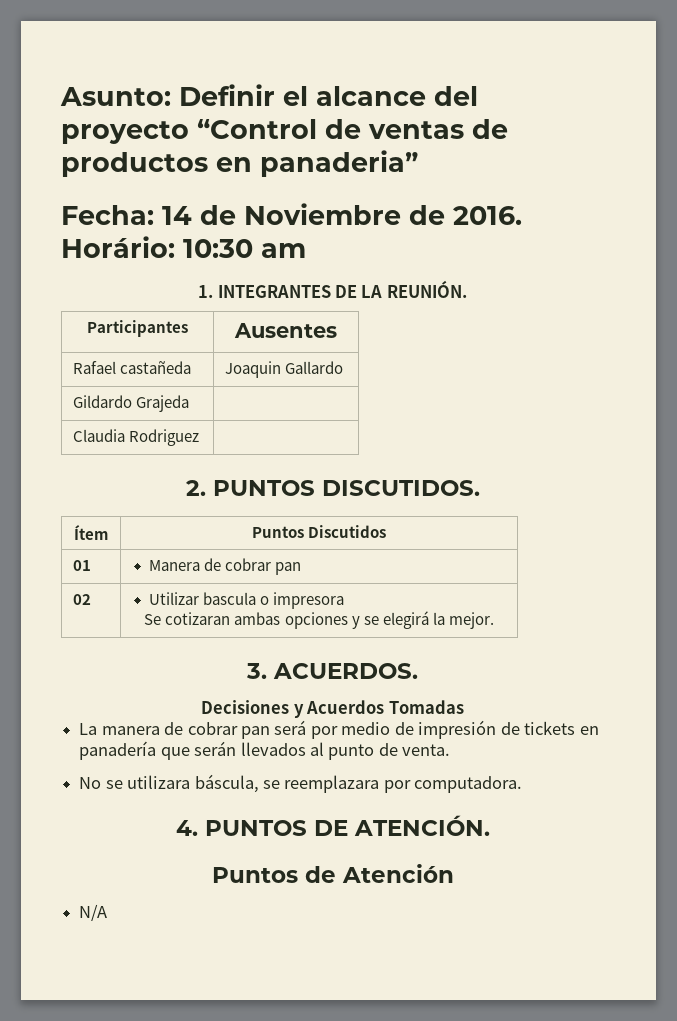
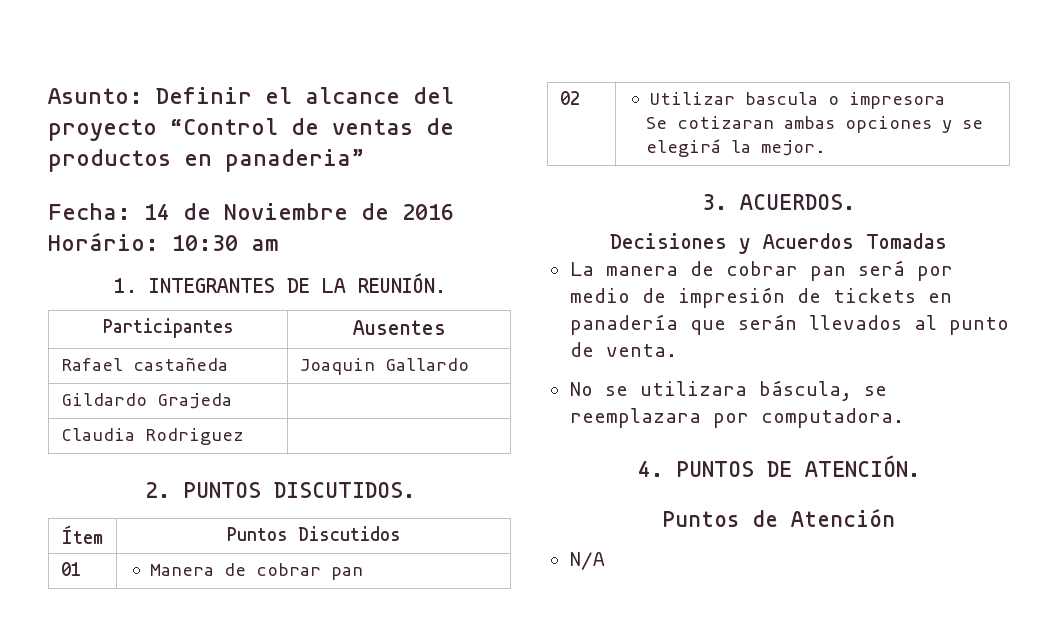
[453,206,522,225] 2016. -> [402,204,454,220] 2016

